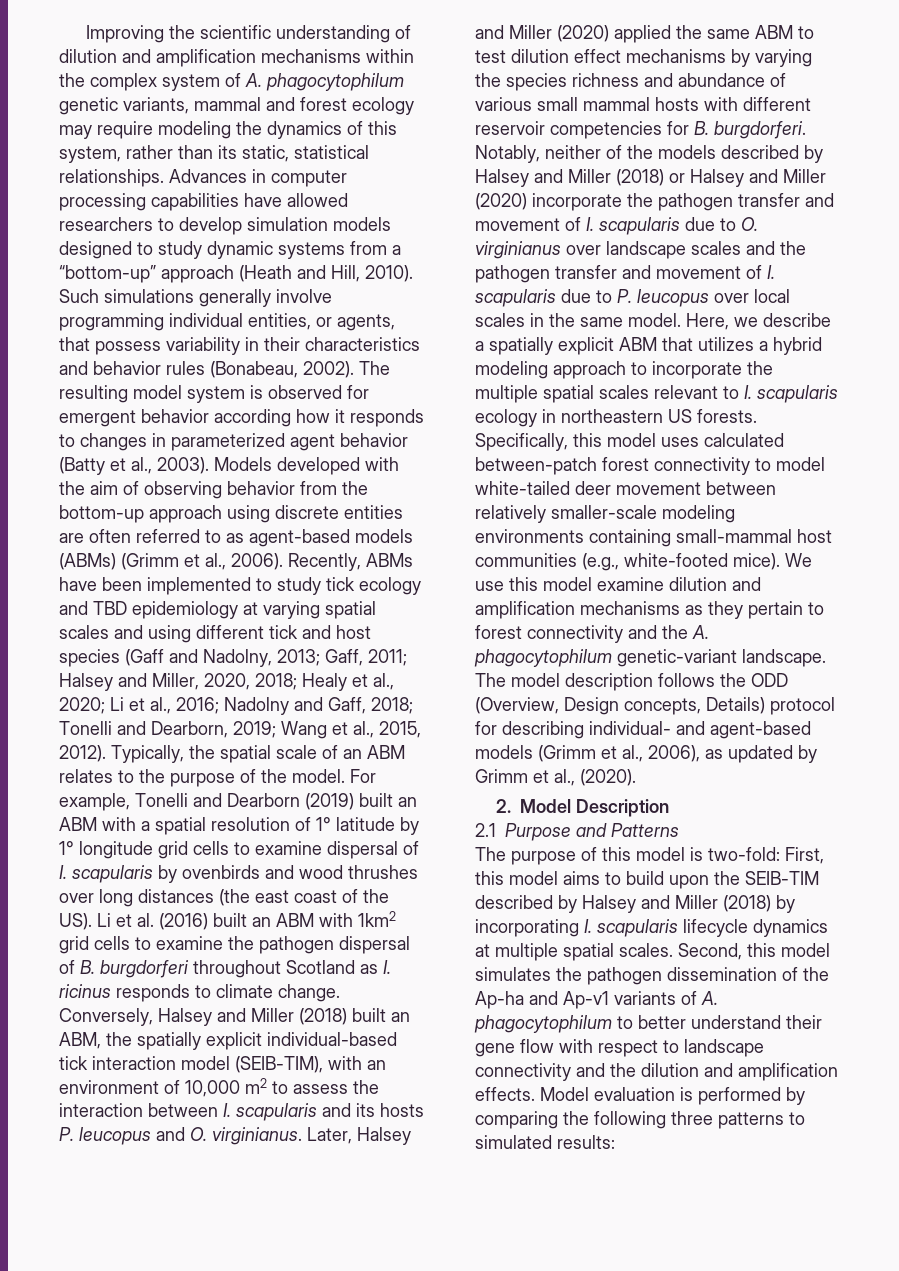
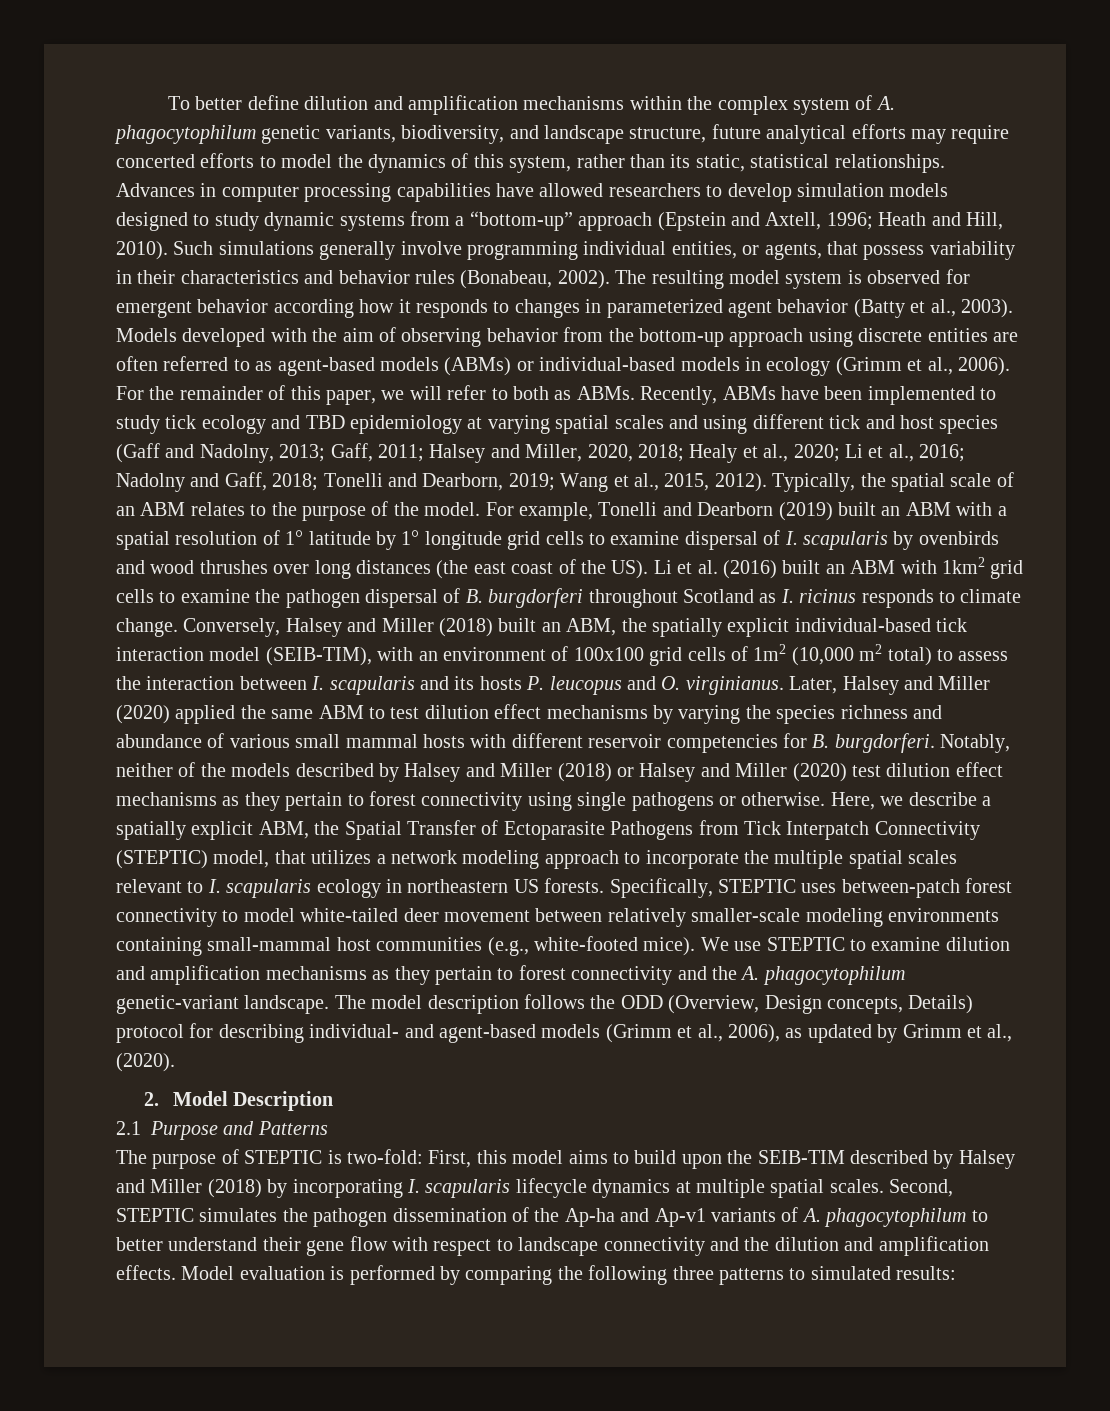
[85,25,411,43] Improving the scientific understanding of -> [167,95,299,110] To better define
[194,97,414,115] [59,121,231,139] mammal and forest ecology may require modeling -> [401,124,1010,144] [116,153,333,168] biodiversity, and landscape structure, future analytical efforts may require concerted efforts to model
[239,265,292,282] (Heath -> [657,212,927,231] (Epstein and Axtell, 1996; Heath
[121,553,283,570] (Grimm et al., 2006). -> [516,357,1010,376] [116,385,635,405] or individual-based models in ecology (Grimm et al., 2006). For the remainder of this paper, we will refer to both as ABMs.
[185,1078,267,1097] 10,000 m2 -> [573,644,932,666] 100x100 grid cells of 1m2 (10,000 m2 total)
[532,193,834,211] [475,217,758,235] [475,241,806,259] [475,265,775,283] [475,289,790,307] [475,313,681,327] incorporate the pathogen transfer and movement of I. scapularis due to O. virginianus over landscape scales and the pathogen transfer and movement of I. scapularis due to P. leucopus over local scales in the same model. -> [851,762,1003,777] [116,791,826,811] test dilution effect mechanisms as they pertain to forest connectivity using single pathogens or otherwise.
[619,337,657,351] ABM -> [258,820,980,840] [116,850,270,869] ABM, the Spatial Transfer of Ectoparasite Pathogens from Tick Interpatch Connectivity (STEPTIC) model,
[773,337,822,355] hybrid -> [391,850,457,864] network
[573,433,784,447] this model uses calculated -> [717,879,837,893] STEPTIC uses
[509,577,592,591] this model -> [766,937,866,951] STEPTIC to
[602,847,685,861] this model -> [244,1150,323,1164] STEPTIC
[747,943,830,957] this model -> [116,1208,194,1222] STEPTIC

